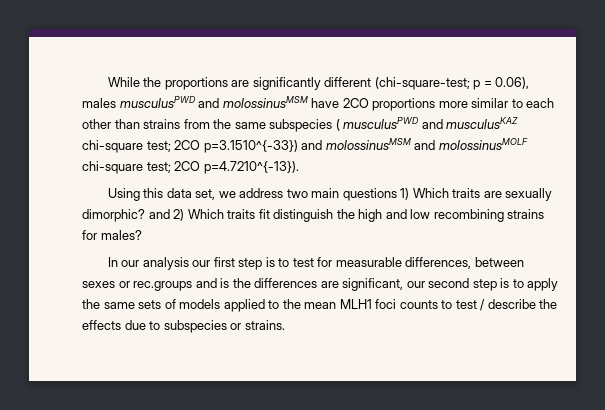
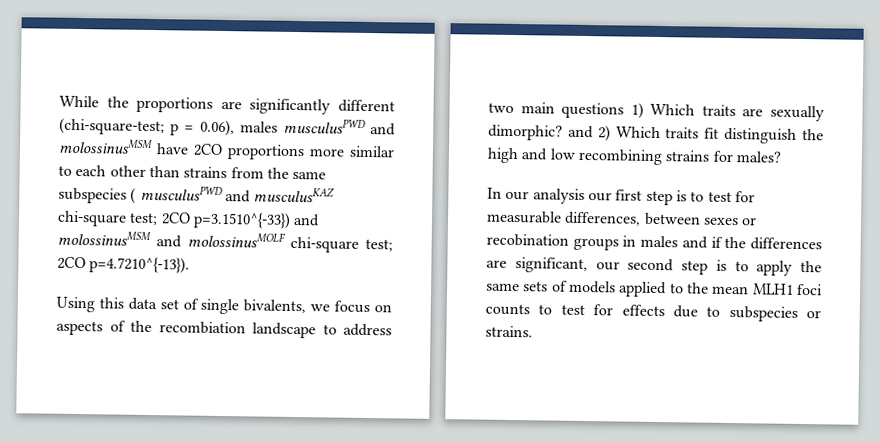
[195,189,236,200] set, we -> [159,298,392,315] [56,320,337,339] set of single bivalents, we focus on aspects of the recombiation landscape to
[133,278,230,291] rec.groups and is -> [486,233,723,251] recobination groups in males and if
[480,299,558,311] / describe the -> [593,304,614,316] for

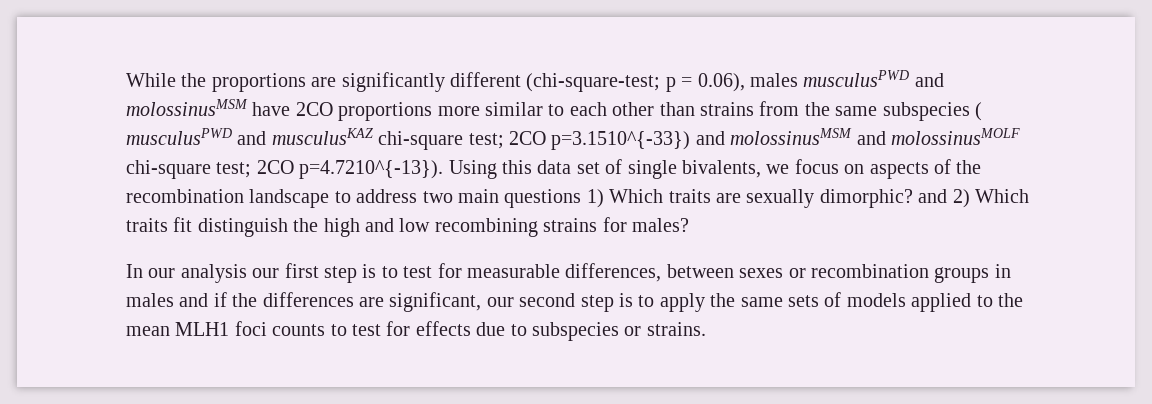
(191, 265) // -> (444, 169) none
[158,321,246,335] recombiation -> [126,189,244,203] recombination
[486,233,569,247] recobination -> [810,264,929,278] recombination

